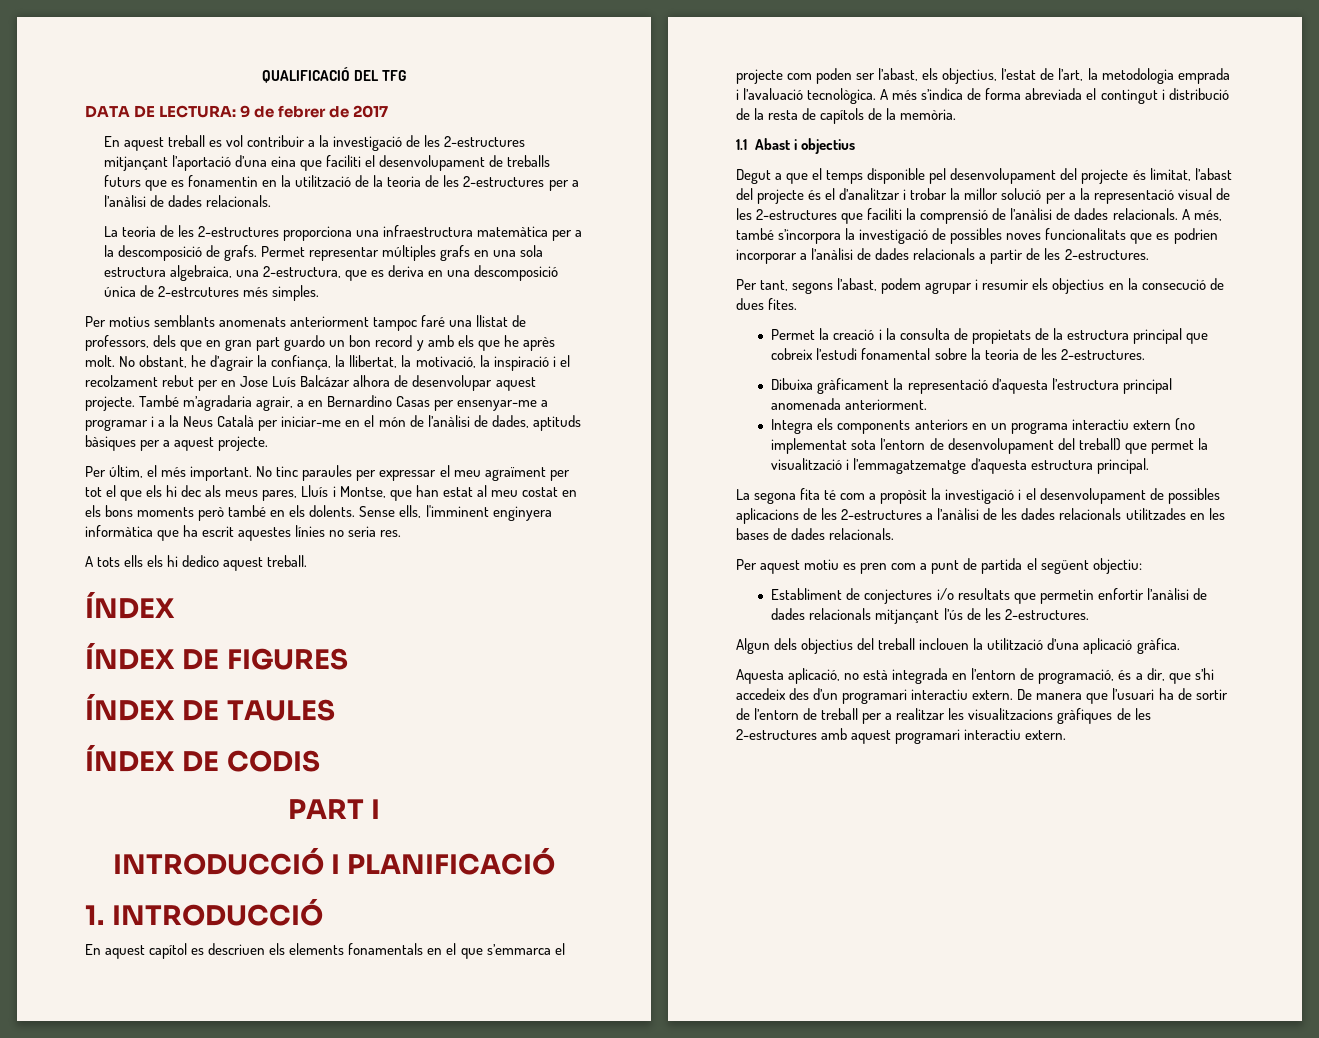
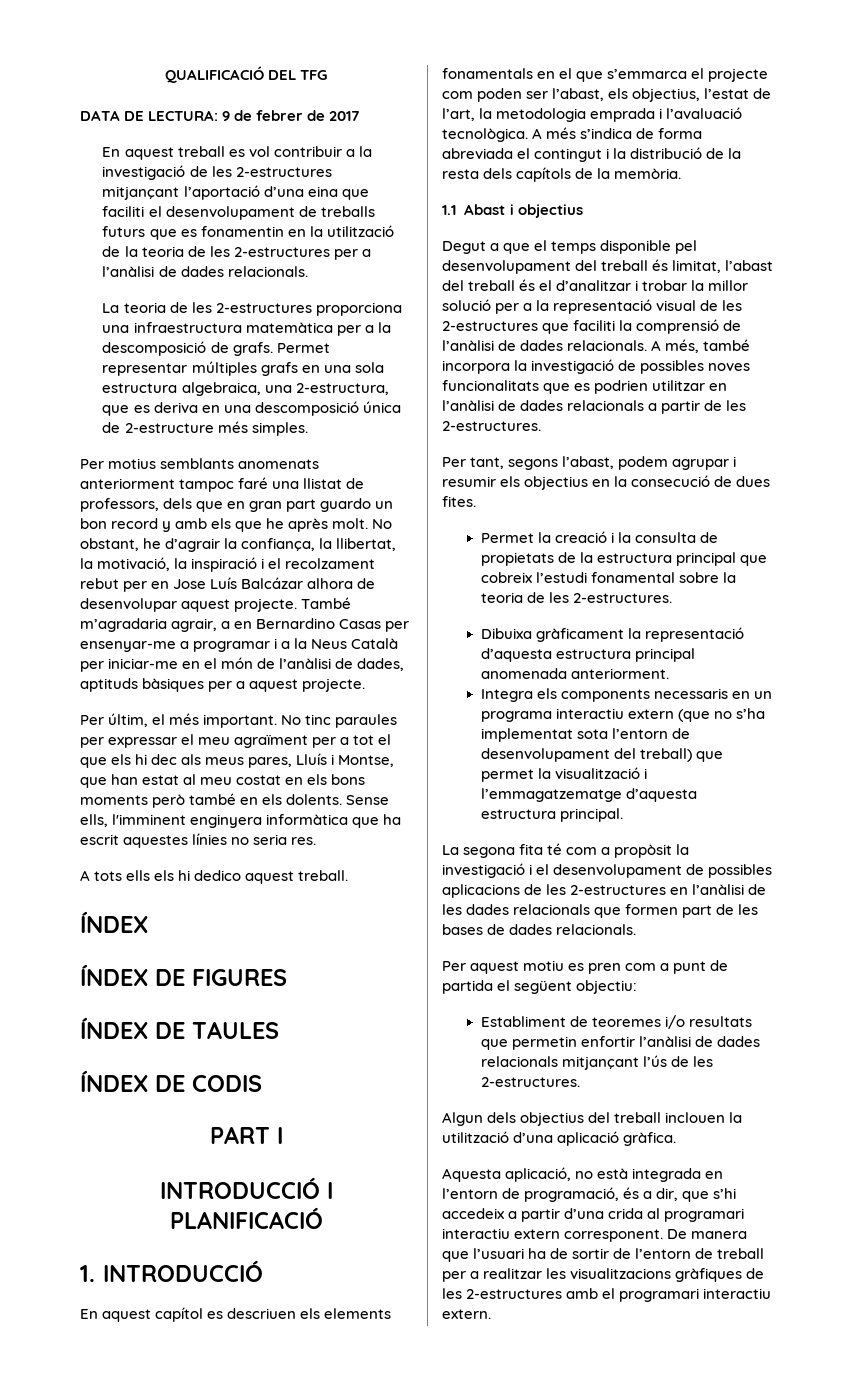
[157,286,239,297] 2-estrcutures -> [124,423,214,433] 2-estructure
(570, 475) none -> [340,737,350,745] a
(1165, 94) none -> [613,148,627,159] la
[802,108,817,120] de -> [483,168,513,179] dels
[1081,169,1129,184] projecte -> [601,260,649,271] treball
[757,189,805,204] projecte -> [468,280,516,291] treball
[778,229,842,244] s’incorpora -> [442,360,510,374] incorpora
[736,249,808,264] incorporar a -> [652,380,728,391] utilitzar en
[1051,378,1119,390] l’estructura -> [556,649,632,659] estructura
[914,419,968,430] anteriors -> [654,688,729,699] necessaris
[1174,418,1195,431] (no -> [678,708,766,722] (que no s’ha
[926,513,934,520] a -> [670,887,689,895] en
[1125,508,1205,520] utilitzades en -> [594,904,735,918] que formen part de
[864,589,933,604] conjectures -> [592,1017,662,1027] teoremes
[789,688,1014,704] des d’un programari interactiu extern. -> [508,1208,745,1222] [442,1228,664,1242] a partir d’una crida al programari interactiu extern corresponent.
[851,730,892,744] aquest -> [602,1288,616,1299] el

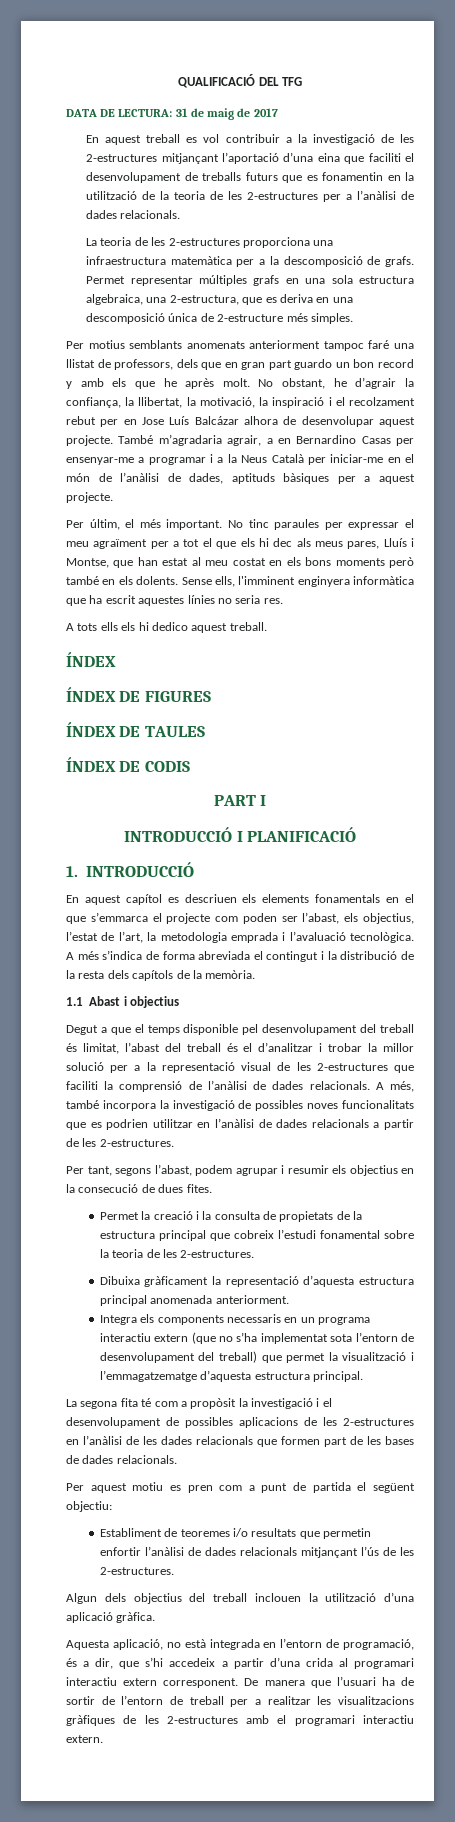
[222,110,304,121] 9 de febrer -> [175,108,235,120] 31 de maig

